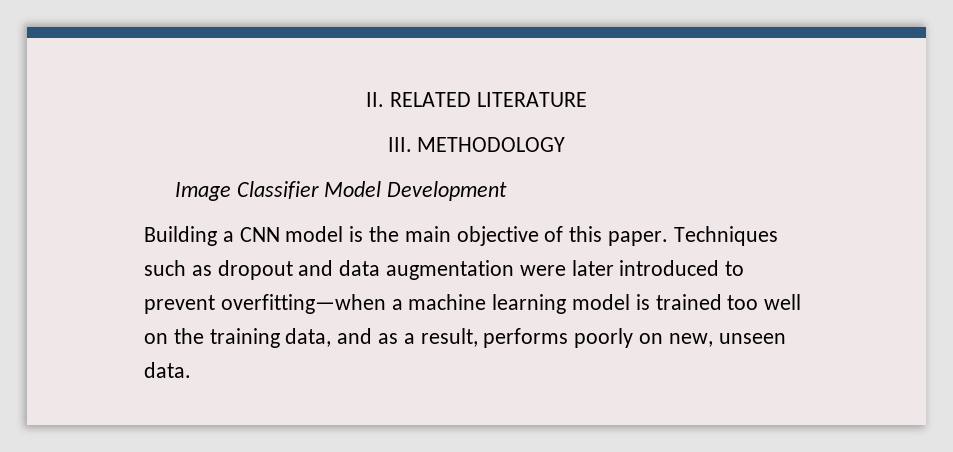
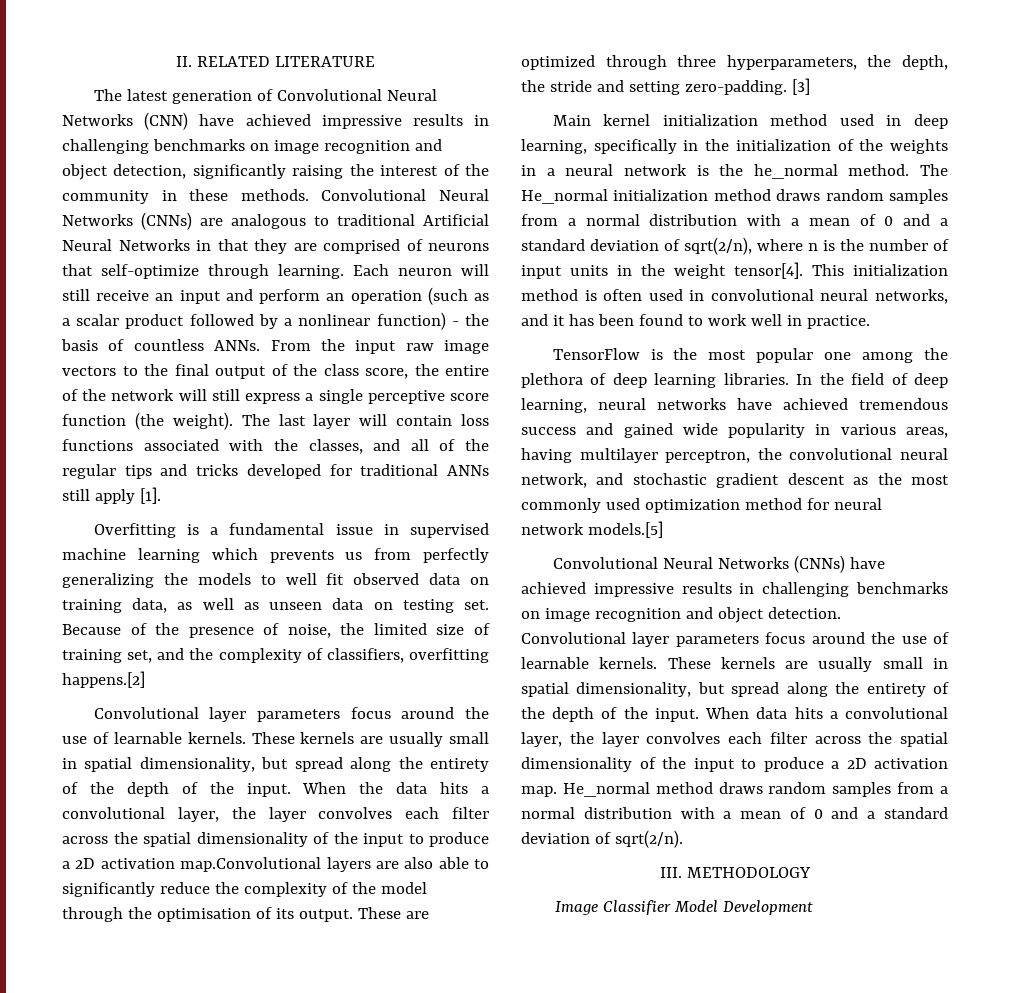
(587, 99) none -> [93,89,437,104] [62,112,489,130] [62,139,442,154] [62,164,489,180] [62,189,489,204] [62,212,489,230] [62,239,489,254] [62,264,489,279] [62,287,490,305] [62,312,489,330] [61,339,489,354] [62,364,489,379] [62,389,490,404] [62,412,489,430] [62,439,489,454] [62,464,490,479] [62,487,161,504] [93,523,490,538] [62,548,489,563] [62,573,489,588] [62,598,490,613] [62,623,490,638] [62,648,489,663] [62,671,145,688] [93,707,489,722] [62,732,489,747] [62,757,490,772] [62,782,489,797] [62,807,489,822] [62,832,489,847] [62,857,489,872] [62,882,427,897] [62,907,429,922] [521,55,948,70] [521,78,810,95] [552,114,948,129] [521,139,948,154] [521,164,948,179] [521,189,948,204] [521,214,949,226] [521,237,949,255] [521,262,948,279] [521,289,948,304] [521,314,870,329] [552,348,948,363] [521,373,949,388] [521,398,948,413] [521,423,948,438] [521,448,948,463] [521,473,949,488] [521,498,882,513] [521,521,663,538] [552,555,885,573] [521,582,948,597] [521,607,841,623] [521,632,950,647] [521,657,948,672] [521,682,950,697] [521,707,948,722] [521,732,948,747] [521,757,948,772] [521,782,949,797] [521,807,948,819] [521,830,683,848] // The latest generation of Convolutional Neural Networks (CNN) have achieved impressive results in challenging benchmarks on image recognition and object detection, significantly raising the interest of the community in these methods. Convolutional Neural Networks (CNNs) are analogous to traditional Artificial Neural Networks in that they are comprised of neurons that self-optimize through learning. Each neuron will still receive an input and perform an operation (such as a scalar product followed by a nonlinear function) - the basis of countless ANNs. From the input raw image vectors to the final output of the class score, the entire of the network will still express a single perceptive score function (the weight). The last layer will contain loss functions associated with the classes, and all of the regular tips and tricks developed for traditional ANNs still apply [1]. // Overfitting is a fundamental issue in supervised machine learning which prevents us from perfectly generalizing the models to well fit observed data on training data, as well as unseen data on testing set. Because of the presence of noise, the limited size of training set, and the complexity of classifiers, overfitting happens.[2] // Convolutional layer parameters focus around the use of learnable kernels. These kernels are usually small in spatial dimensionality, but spread along the entirety of the depth of the input. When the data hits a convolutional layer, the layer convolves each filter across the spatial dimensionality of the input to produce a 2D activation map.Convolutional layers are also able to significantly reduce the complexity of the model through the optimisation of its output. These are optimized through three hyperparameters, the depth, the stride and setting zero-padding. [3] // Main kernel initialization method used in deep learning, specifically in the initialization of the weights in a neural network is the he_normal method. The He_normal initialization method draws random samples from a normal distribution with a mean of 0 and a standard deviation of sqrt(2/n), where n is the number of input units in the weight tensor[4]. This initialization method is often used in convolutional neural networks, and it has been found to work well in practice. // TensorFlow is the most popular one among the plethora of deep learning libraries. In the field of deep learning, neural networks have achieved tremendous success and gained wide popularity in various areas, having multilayer perceptron, the convolutional neural network, and stochastic gradient descent as the most commonly used optimization method for neural network models.[5] // Convolutional Neural Networks (CNNs) have achieved impressive results in challenging benchmarks on image recognition and object detection. Convolutional layer parameters focus around the use of learnable kernels. These kernels are usually small in spatial dimensionality, but spread along the entirety of the depth of the input. When data hits a convolutional layer, the layer convolves each filter across the spatial dimensionality of the input to produce a 2D activation map. He_normal method draws random samples from a normal distribution with a mean of 0 and a standard deviation of sqrt(2/n).
[144,226,778,246] [144,260,745,280] [144,294,802,314] [144,328,786,348] [144,362,191,378] // Building a CNN model is the main objective of this paper. Techniques such as dropout and data augmentation were later introduced to prevent overfitting—when a machine learning model is trained too well on the training data, and as a result, performs poorly on new, unseen data. -> (814, 907) none

